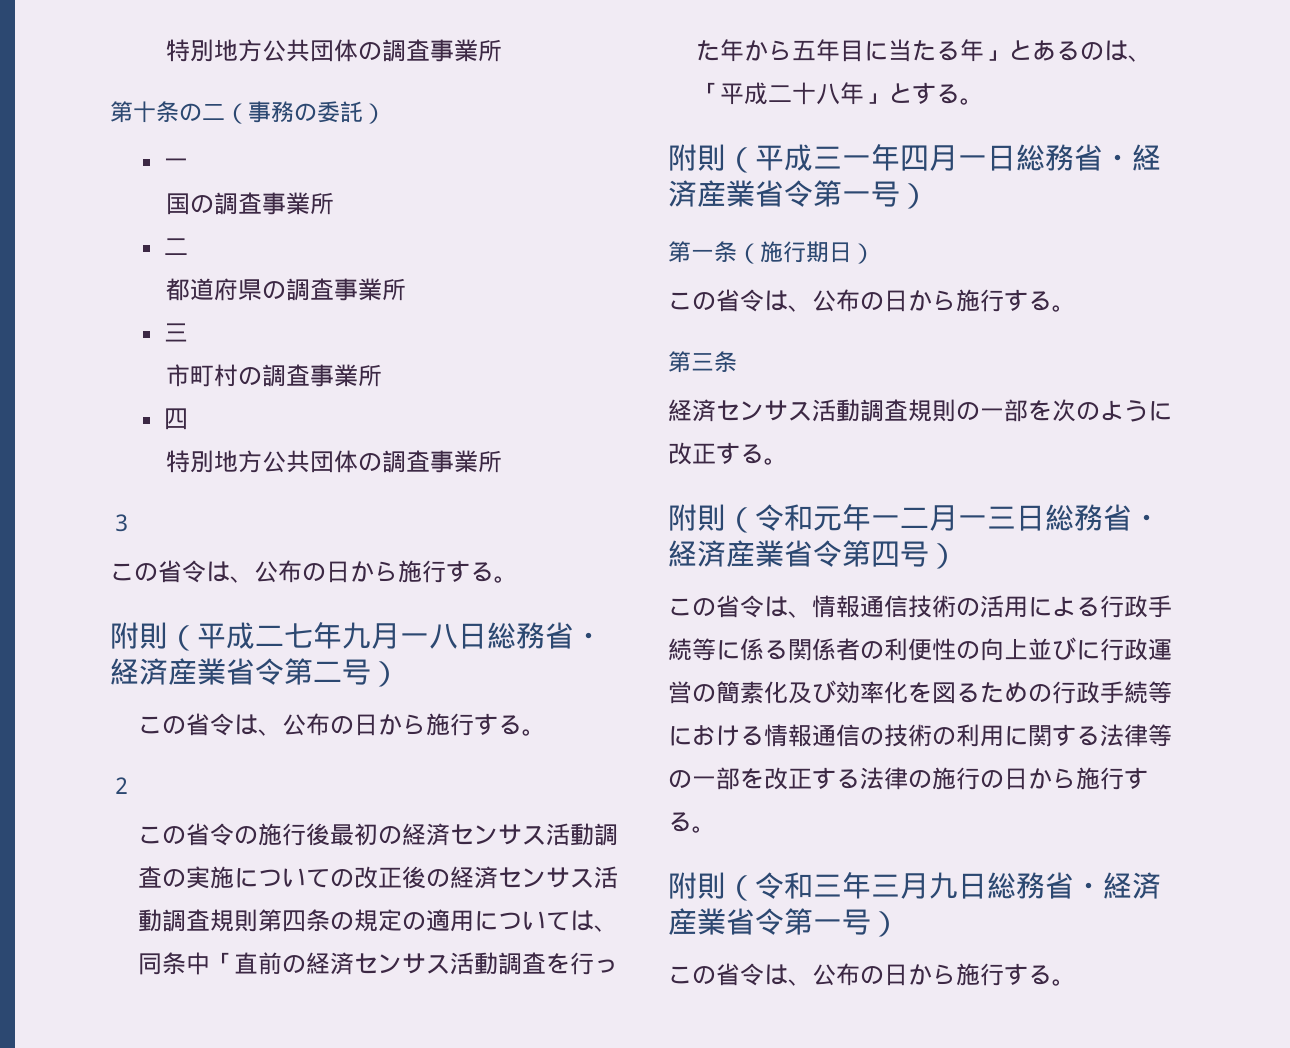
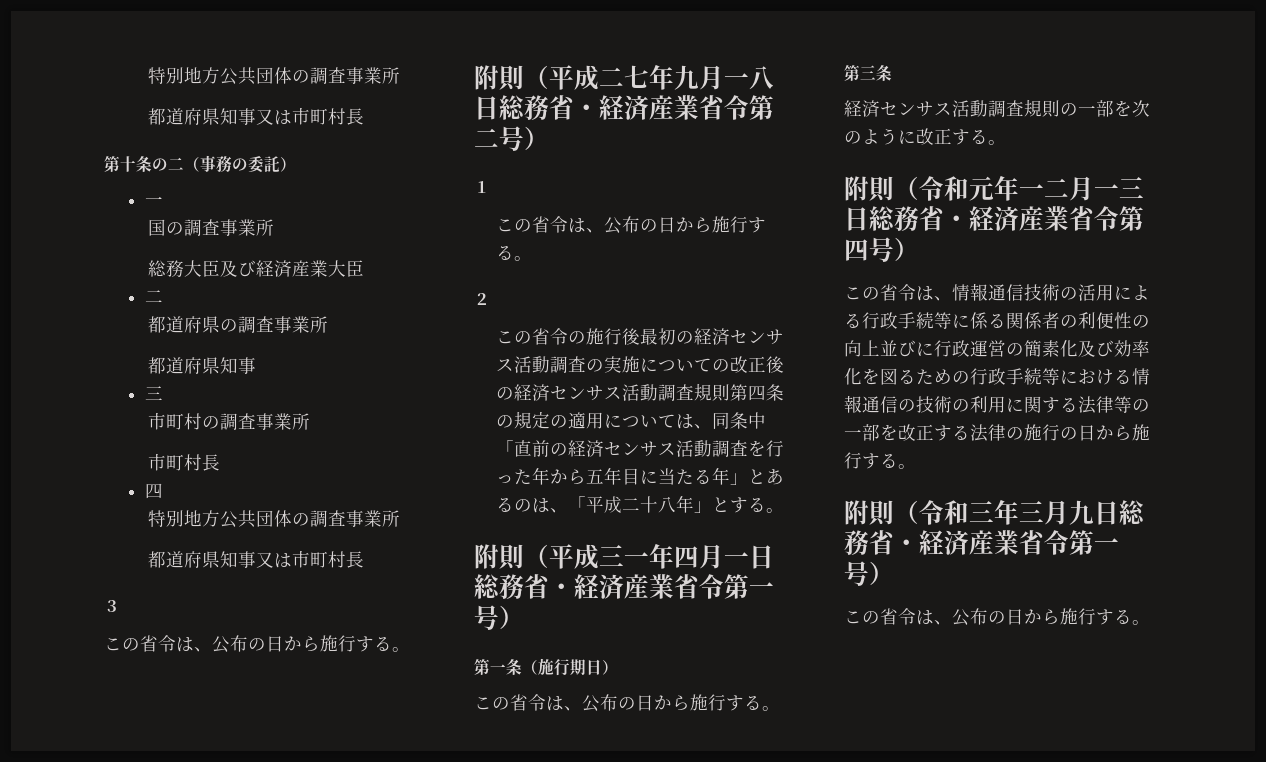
[165,39,502,62] 特別地方公共団体の調査事業所 -> [147,67,400,85] [147,107,364,125] 特別地方公共団体の調査事業所 // 都道府県知事又は市町村長
(334, 203) none -> [147,260,364,277] // 総務大臣及び経済産業大臣
(406, 289) none -> [147,357,256,374] // 都道府県知事
(382, 375) none -> [147,453,220,471] // 市町村長
(502, 461) none -> [147,550,364,568] // 都道府県知事又は市町村長
(400, 674) none -> [474,181,490,193] // １

